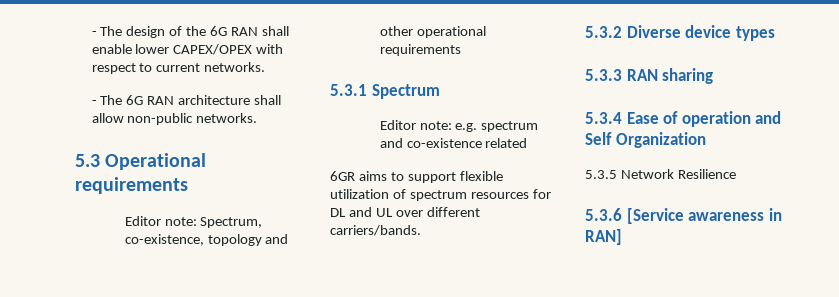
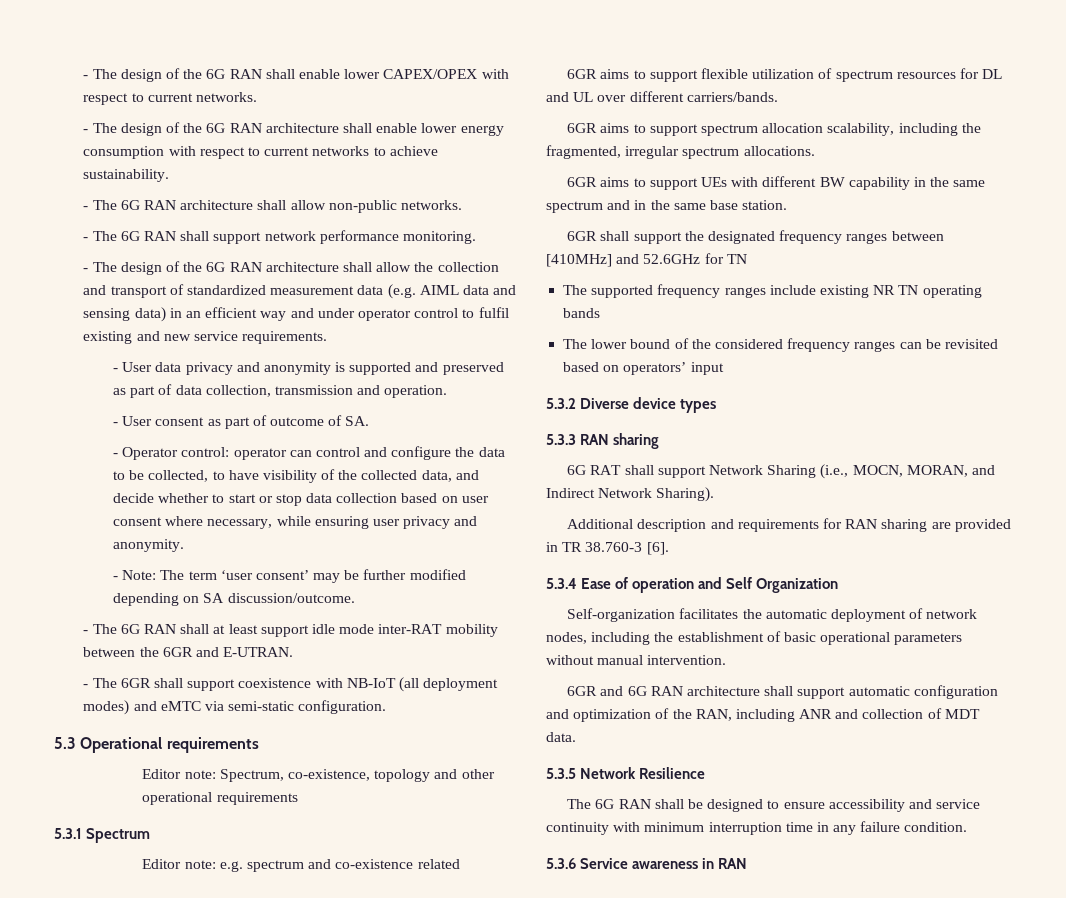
(266, 67) none -> [83,122,504,136] [83,146,438,159] [83,169,170,182] // - The design of the 6G RAN architecture shall enable lower energy consumption with respect to current networks to achieve sustainability.
(258, 118) none -> [83,230,476,244] [83,261,499,275] [83,284,517,299] [83,307,509,322] [83,331,328,344] [112,362,504,375] [112,384,448,398] [112,415,370,429] [112,446,505,460] [112,469,479,483] [112,493,489,506] [112,516,478,529] [112,539,184,552] [112,569,466,583] [112,593,355,606] [83,624,498,637] [83,647,294,657] [83,677,499,692] [83,700,387,715] // - The 6G RAN shall support network performance monitoring. // - The design of the 6G RAN architecture shall allow the collection and transport of standardized measurement data (e.g. AIML data and sensing data) in an efficient way and under operator control to fulfil existing and new service requirements. // - User data privacy and anonymity is supported and preserved as part of data collection, transmission and operation. // - User consent as part of outcome of SA. // - Operator control: operator can control and configure the data to be collected, to have visibility of the collected data, and decide whether to start or stop data collection based on user consent where necessary, while ensuring user privacy and anonymity. // - Note: The term ‘user consent’ may be further modified depending on SA discussion/outcome. // - The 6G RAN shall at least support idle mode inter-RAT mobility between the 6GR and E-UTRAN. // - The 6GR shall support coexistence with NB-IoT (all deployment modes) and eMTC via semi-static configuration.
(421, 230) none -> [567,123,981,136] [546,145,815,159] [567,176,986,190] [546,200,788,213] [567,230,944,244] [546,253,747,267] [563,284,982,298] [563,308,601,318] [563,338,998,352] [563,362,724,375] // 6GR aims to support spectrum allocation scalability, including the fragmented, irregular spectrum allocations. // 6GR aims to support UEs with different BW capability in the same spectrum and in the same base station. // 6GR shall support the designated frequency ranges between [410MHz] and 52.6GHz for TN // The supported frequency ranges include existing NR TN operating bands // The lower bound of the considered frequency ranges can be revisited based on operators’ input
(714, 76) none -> [567,464,995,479] [546,487,715,502] [567,518,1011,532] [546,542,669,555] // 6G RAT shall support Network Sharing (i.e., MOCN, MORAN, and Indirect Network Sharing). // Additional description and requirements for RAN sharing are provided in TR 38.760-3 [6].
[585,169,736,179] 5.3.5 Network Resilience -> [567,608,978,622] [546,631,963,645] [546,655,727,665] [567,685,998,699] [546,708,980,722] [546,732,576,742] [546,767,706,779] [567,799,981,812] [546,821,968,835] Self-organization facilitates the automatic deployment of network nodes, including the establishment of basic operational parameters without manual intervention. // 6GR and 6G RAN architecture shall support automatic configuration and optimization of the RAN, including ANR and collection of MDT data. // 5.3.5 Network Resilience // The 6G RAN shall be designed to ensure accessibility and service continuity with minimum interruption time in any failure condition.
[626,208,684,224] [Service -> [580,858,629,869] Service
[585,229,622,245] RAN] -> [718,858,748,869] RAN

